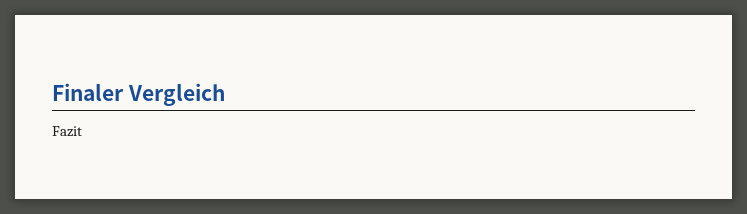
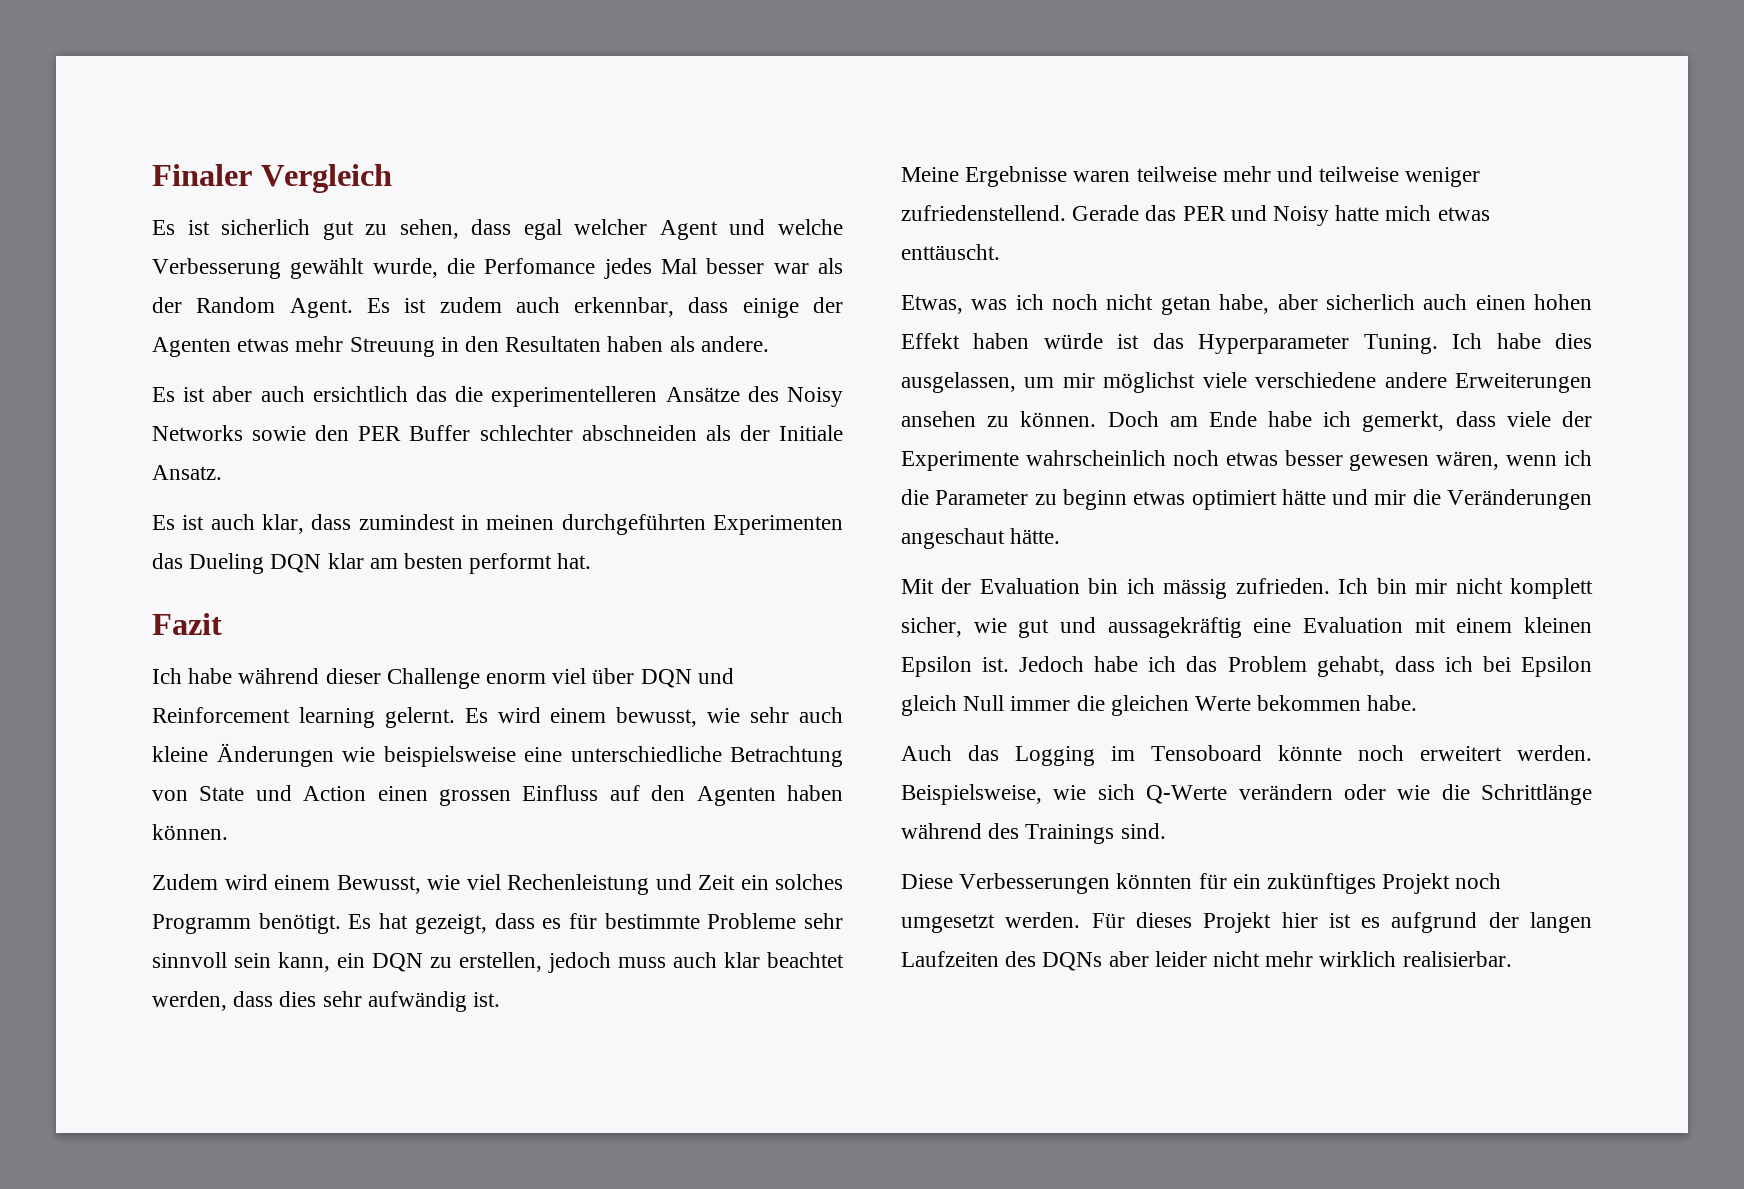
[52,126,82,137] Fazit -> [152,219,843,240] [152,258,844,279] [152,297,843,318] [152,336,769,357] [152,386,844,407] [152,425,843,441] [152,465,222,480] [152,514,843,535] [152,553,592,574] [152,613,222,635] [152,668,734,689] [152,707,844,728] [152,743,843,767] [152,785,843,806] [152,824,228,840] [152,874,843,895] [152,913,843,934] [152,952,844,973] [152,991,501,1012] [901,166,1481,187] [901,205,1490,226] [901,244,1000,260] [901,294,1592,315] [901,333,1592,354] [901,372,1592,393] [901,411,1592,432] [901,450,1592,471] [901,489,1592,510] [901,528,1061,549] [901,578,1593,599] [901,617,1592,638] [901,656,1592,677] [901,695,1418,716] [901,745,1592,766] [901,784,1592,805] [901,823,1166,844] [901,873,1502,894] [901,912,1592,933] [901,951,1512,971] Es ist sicherlich gut zu sehen, dass egal welcher Agent und welche Verbesserung gewählt wurde, die Perfomance jedes Mal besser war als der Random Agent. Es ist zudem auch erkennbar, dass einige der Agenten etwas mehr Streuung in den Resultaten haben als andere. // Es ist aber auch ersichtlich das die experimentelleren Ansätze des Noisy Networks sowie den PER Buffer schlechter abschneiden als der Initiale Ansatz. // Es ist auch klar, dass zumindest in meinen durchgeführten Experimenten das Dueling DQN klar am besten performt hat. // Fazit // Ich habe während dieser Challenge enorm viel über DQN und Reinforcement learning gelernt. Es wird einem bewusst, wie sehr auch kleine Änderungen wie beispielsweise eine unterschiedliche Betrachtung von State und Action einen grossen Einfluss auf den Agenten haben können. // Zudem wird einem Bewusst, wie viel Rechenleistung und Zeit ein solches Programm benötigt. Es hat gezeigt, dass es für bestimmte Probleme sehr sinnvoll sein kann, ein DQN zu erstellen, jedoch muss auch klar beachtet werden, dass dies sehr aufwändig ist. // Meine Ergebnisse waren teilweise mehr und teilweise weniger zufriedenstellend. Gerade das PER und Noisy hatte mich etwas enttäuscht. // Etwas, was ich noch nicht getan habe, aber sicherlich auch einen hohen Effekt haben würde ist das Hyperparameter Tuning. Ich habe dies ausgelassen, um mir möglichst viele verschiedene andere Erweiterungen ansehen zu können. Doch am Ende habe ich gemerkt, dass viele der Experimente wahrscheinlich noch etwas besser gewesen wären, wenn ich die Parameter zu beginn etwas optimiert hätte und mir die Veränderungen angeschaut hätte. // Mit der Evaluation bin ich mässig zufrieden. Ich bin mir nicht komplett sicher, wie gut und aussagekräftig eine Evaluation mit einem kleinen Epsilon ist. Jedoch habe ich das Problem gehabt, dass ich bei Epsilon gleich Null immer die gleichen Werte bekommen habe. // Auch das Logging im Tensoboard könnte noch erweitert werden. Beispielsweise, wie sich Q-Werte verändern oder wie die Schrittlänge während des Trainings sind. // Diese Verbesserungen könnten für ein zukünftiges Projekt noch umgesetzt werden. Für dieses Projekt hier ist es aufgrund der langen Laufzeiten des DQNs aber leider nicht mehr wirklich realisierbar.

